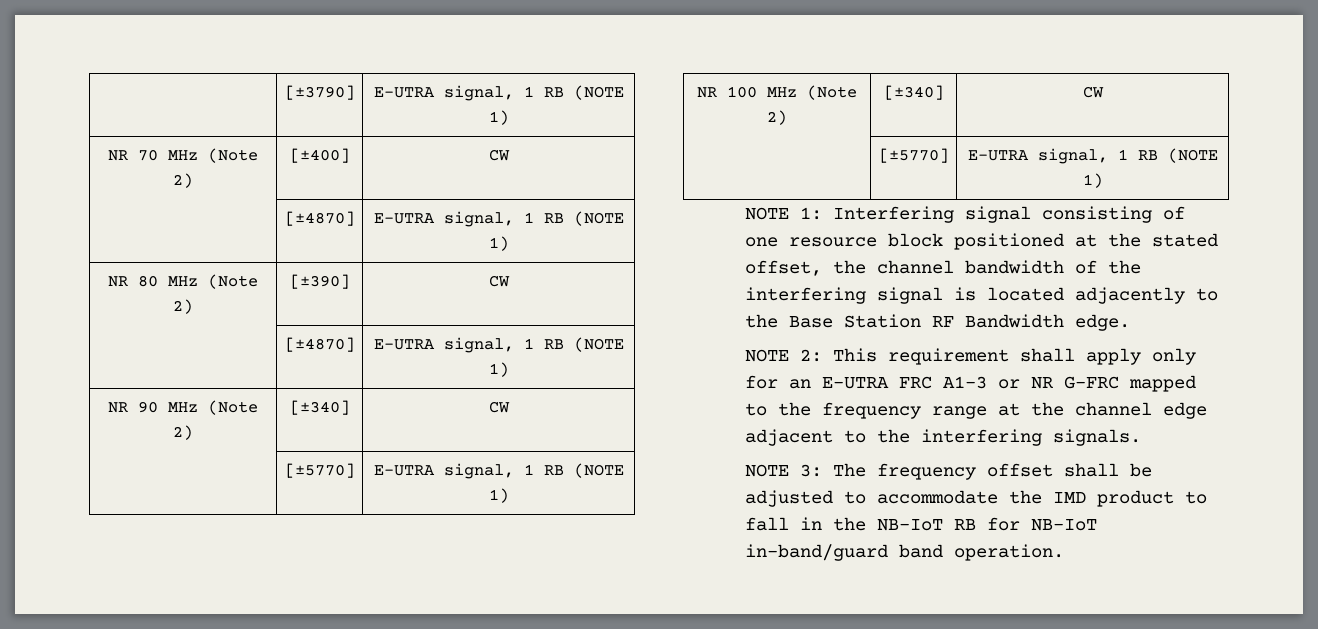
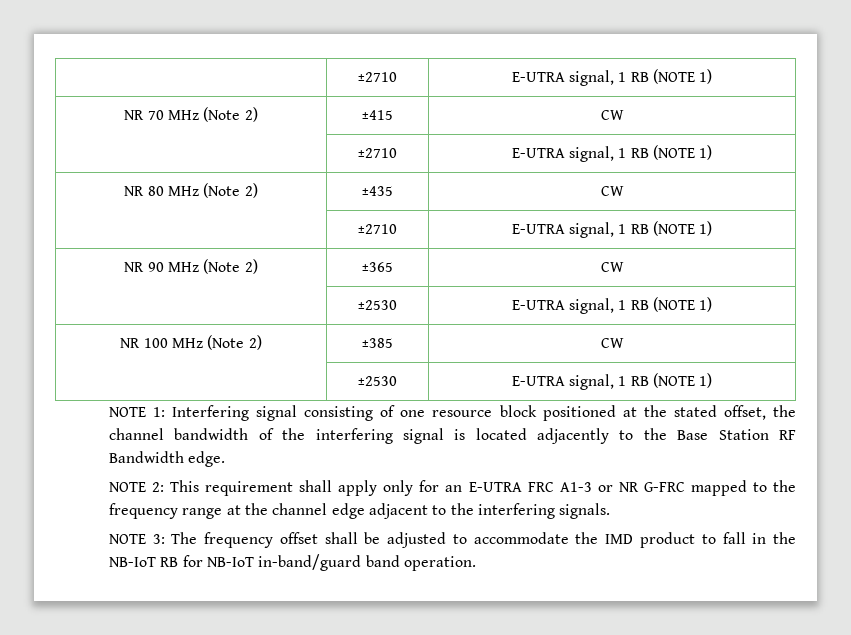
[284,85,355,100] | [±3790] -> [358,72,397,82] | ±2710
[289,148,350,163] [488,149,510,161] [284,211,355,226] [±400] | CW // | [±4870] -> [362,110,393,120] [600,110,624,120] [358,148,397,158] ±415 | CW // | ±2710
[289,274,350,289] [488,275,510,287] [284,337,355,352] [±390] | CW // | [±4870] -> [362,186,393,196] [600,186,624,196] [358,224,397,234] ±435 | CW // | ±2710
[289,400,350,415] [488,401,510,413] [284,463,355,478] [±340] | CW // | [±5770] -> [362,262,393,272] [600,262,624,272] [358,300,397,310] ±365 | CW // | ±2530
[883,85,944,100] [1082,86,1104,98] [878,148,949,163] [±340] | CW // | [±5770] -> [362,338,393,348] [600,338,624,348] [358,376,397,386] ±385 | CW // | ±2530

